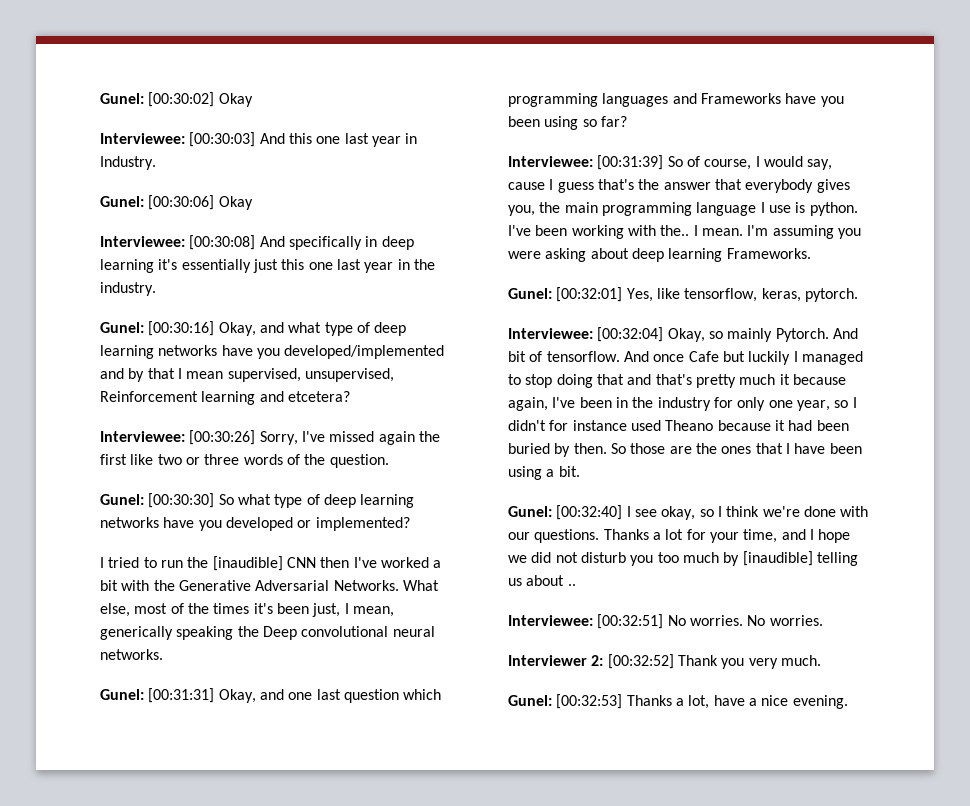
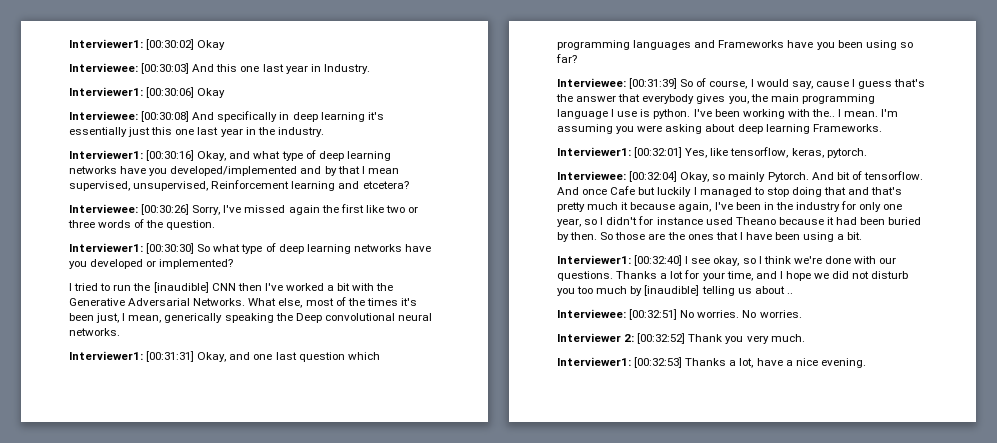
[100,93,144,104] Gunel: -> [69,39,143,48] Interviewer1:
[100,196,144,207] Gunel: -> [69,87,143,96] Interviewer1:
[100,322,144,333] Gunel: -> [69,150,143,159] Interviewer1:
[100,494,144,505] Gunel: -> [69,243,143,252] Interviewer1:
[100,689,144,700] Gunel: -> [69,351,143,360] Interviewer1:
[508,288,552,299] Gunel: -> [557,147,631,156] Interviewer1:
[508,506,552,517] Gunel: -> [557,255,631,264] Interviewer1:
[508,695,552,706] Gunel: -> [557,357,631,366] Interviewer1:

